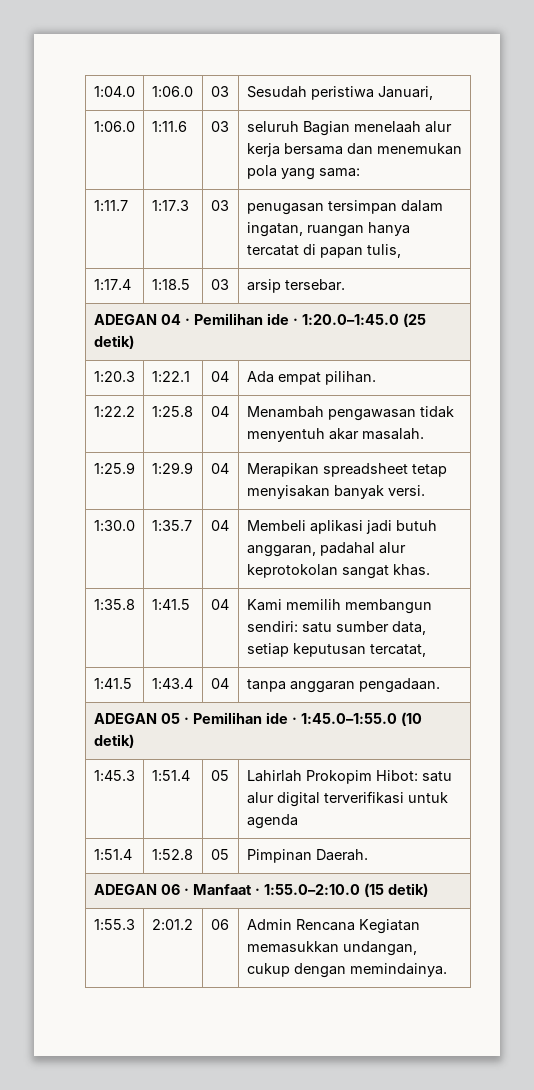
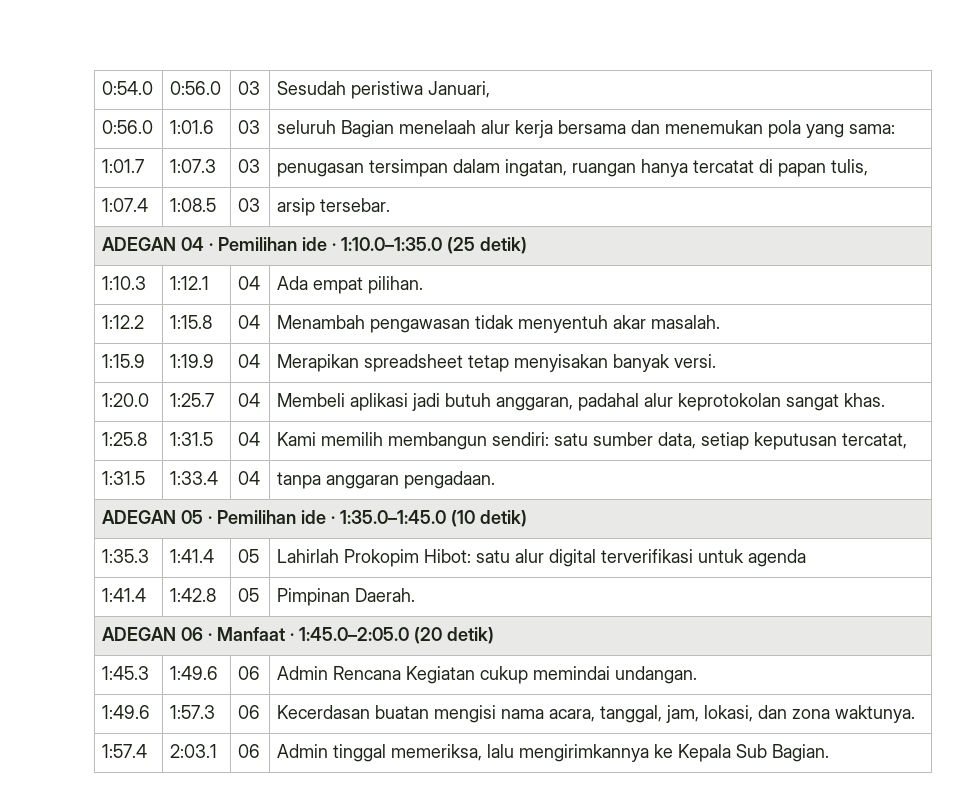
[93,86,135,97] [151,86,193,97] 1:04.0 | 1:06.0 -> [102,81,154,95] [170,81,222,95] 0:54.0 | 0:56.0
[93,121,135,132] [151,121,187,132] 1:06.0 | 1:11.6 -> [102,120,154,134] [170,120,215,134] 0:56.0 | 1:01.6
[93,200,128,211] [151,200,189,211] 1:11.7 | 1:17.3 -> [102,159,145,173] [170,159,217,173] 1:01.7 | 1:07.3
[93,279,131,290] [151,279,190,290] 1:17.4 | 1:18.5 -> [102,198,149,212] [170,198,217,212] 1:07.4 | 1:08.5
[301,314,399,325] 1:20.0–1:45.0 -> [341,237,443,251] 1:10.0–1:35.0
[93,371,135,382] [151,371,190,382] 1:20.3 | 1:22.1 -> [102,276,147,290] [170,276,210,290] 1:10.3 | 1:12.1
[93,406,135,417] [151,406,193,417] 1:22.2 | 1:25.8 -> [102,315,145,329] [170,315,213,329] 1:12.2 | 1:15.8
[93,462,135,474] [151,462,193,474] 1:25.9 | 1:29.9 -> [102,354,146,368] [170,354,215,368] 1:15.9 | 1:19.9
[93,520,135,531] [151,520,192,531] 1:30.0 | 1:35.7 -> [102,393,150,407] [170,393,215,407] 1:20.0 | 1:25.7
[93,599,135,610] [151,599,190,610] 1:35.8 | 1:41.5 -> [102,432,148,446] [170,432,214,446] 1:25.8 | 1:31.5
[93,678,132,689] [151,678,193,689] 1:41.5 | 1:43.4 -> [102,471,146,485] [170,471,219,485] 1:31.5 | 1:33.4
[300,713,397,724] 1:45.0–1:55.0 -> [340,510,447,524] 1:35.0–1:45.0
[93,770,135,781] [151,770,190,781] 1:45.3 | 1:51.4 -> [102,549,150,563] [170,549,215,563] 1:35.3 | 1:41.4
[93,849,132,860] [151,849,193,860] 1:51.4 | 1:52.8 -> [102,588,147,602] [170,588,217,602] 1:41.4 | 1:42.8
[263,883,428,897] [93,919,135,930] [151,919,193,930] 1:55.0–2:10.0 (15 detik) // 1:55.3 | 2:01.2 -> [299,627,495,644] [102,666,150,680] [170,666,219,680] 1:45.0–2:05.0 (20 detik) // 1:45.3 | 1:49.6
[246,941,417,956] [246,963,447,978] memasukkan undangan, cukup dengan memindainya. -> [480,666,698,684] [102,705,151,719] [170,705,216,719] [238,705,261,719] [277,705,916,723] [102,744,148,758] [170,744,218,758] [238,744,261,758] [277,744,830,762] cukup memindai undangan. // 1:49.6 | 1:57.3 | 06 | Kecerdasan buatan mengisi nama acara, tanggal, jam, lokasi, dan zona waktunya. // 1:57.4 | 2:03.1 | 06 | Admin tinggal memeriksa, lalu mengirimkannya ke Kepala Sub Bagian.

